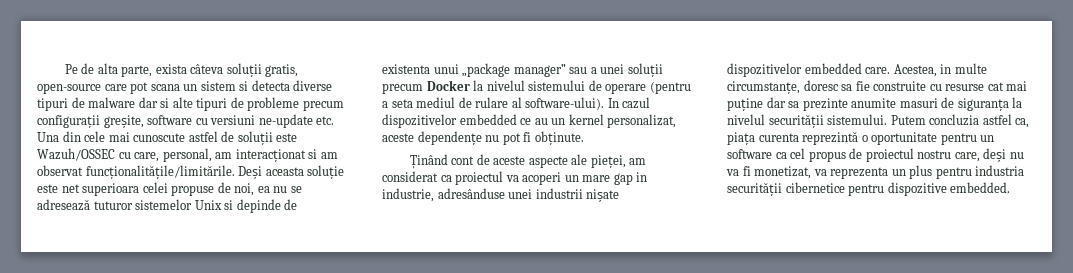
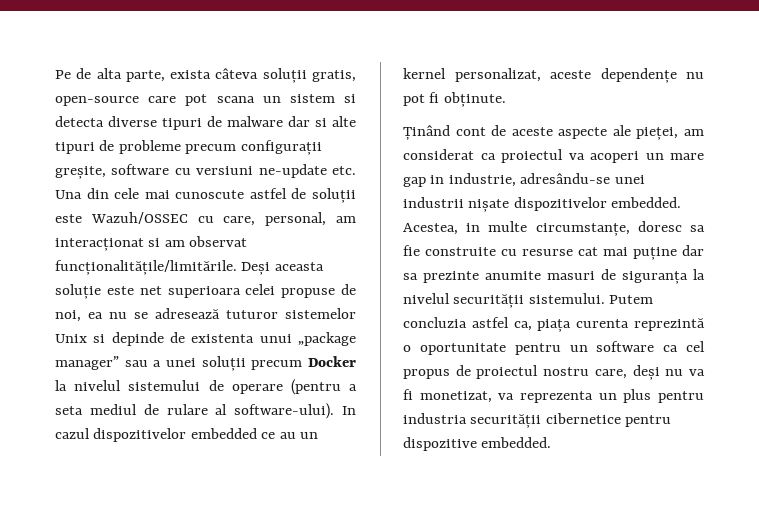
[437,188,505,199] adresânduse -> [520,173,611,184] adresându-se
[804,63,891,74] embedded care. -> [611,197,682,208] embedded.

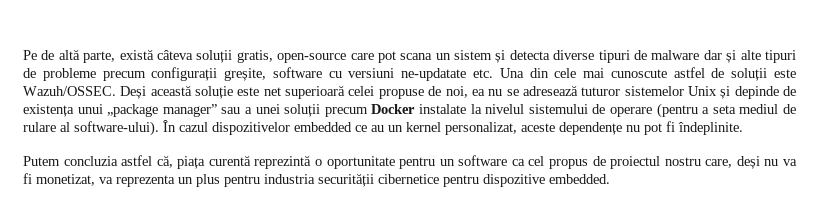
[96,68,212,82] alta parte, exista -> [58,49,154,63] altă parte, există
[343,94,356,103] si -> [495,50,506,63] și
[315,118,327,127] si -> [726,50,737,63] și
[258,164,327,178] ne-update -> [401,68,467,81] ne-updatate
[90,212,357,226] [55,236,248,251] [55,260,324,275] Wazuh/OSSEC cu care, personal, am interacționat si am observat funcționalitățile/limitările. Deși aceasta -> [23,85,192,99] Wazuh/OSSEC. Deși această
[167,286,241,298] superioara -> [285,85,346,99] superioară
[93,334,106,343] si -> [720,86,731,99] și
[191,334,255,343] existenta -> [23,104,74,117] existența
(356, 361) none -> [419,104,467,114] instalate
[342,406,356,415] In -> [163,120,176,132] În
[443,92,506,107] [403,125,704,140] [403,149,704,163] [403,173,645,187] [403,197,682,212] [403,221,705,236] [403,245,704,260] [403,269,705,284] [403,293,654,308] [403,317,630,332] obținute. // Ținând cont de aceste aspecte ale pieței, am considerat ca proiectul va acoperi un mare gap in industrie, adresându-se unei industrii nișate dispozitivelor embedded. Acestea, in multe circumstanțe, doresc sa fie construite cu resurse cat mai puține dar sa prezinte anumite masuri de siguranța la nivelul securității sistemului. Putem concluzia astfel ca, piața curenta -> [678,122,743,135] [23,155,251,169] îndeplinite. // Putem concluzia astfel că, piața curentă

